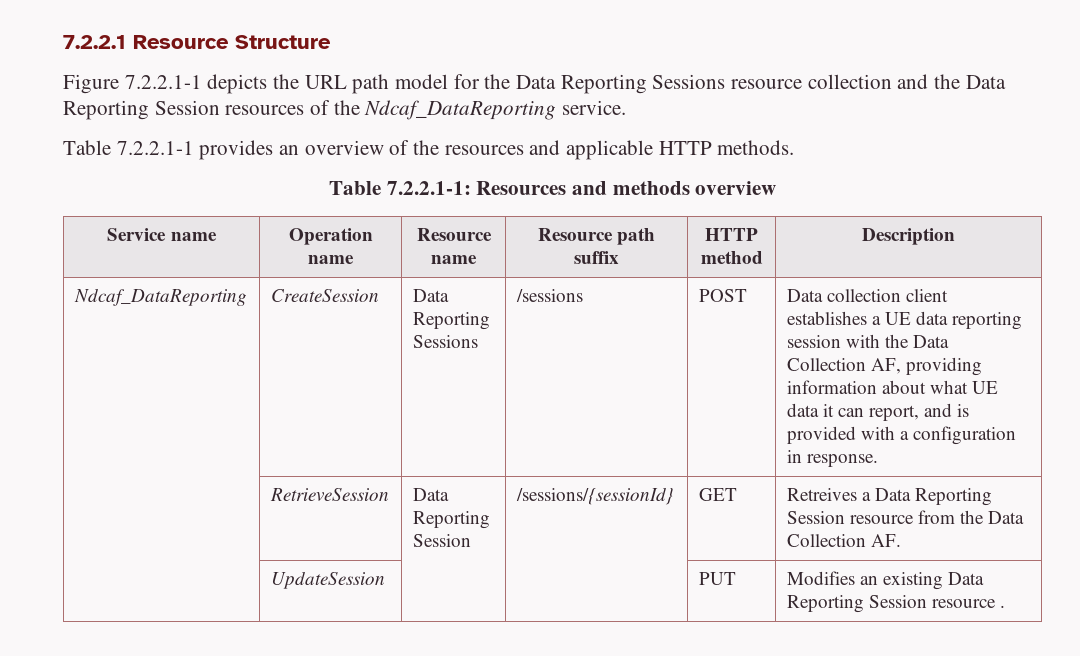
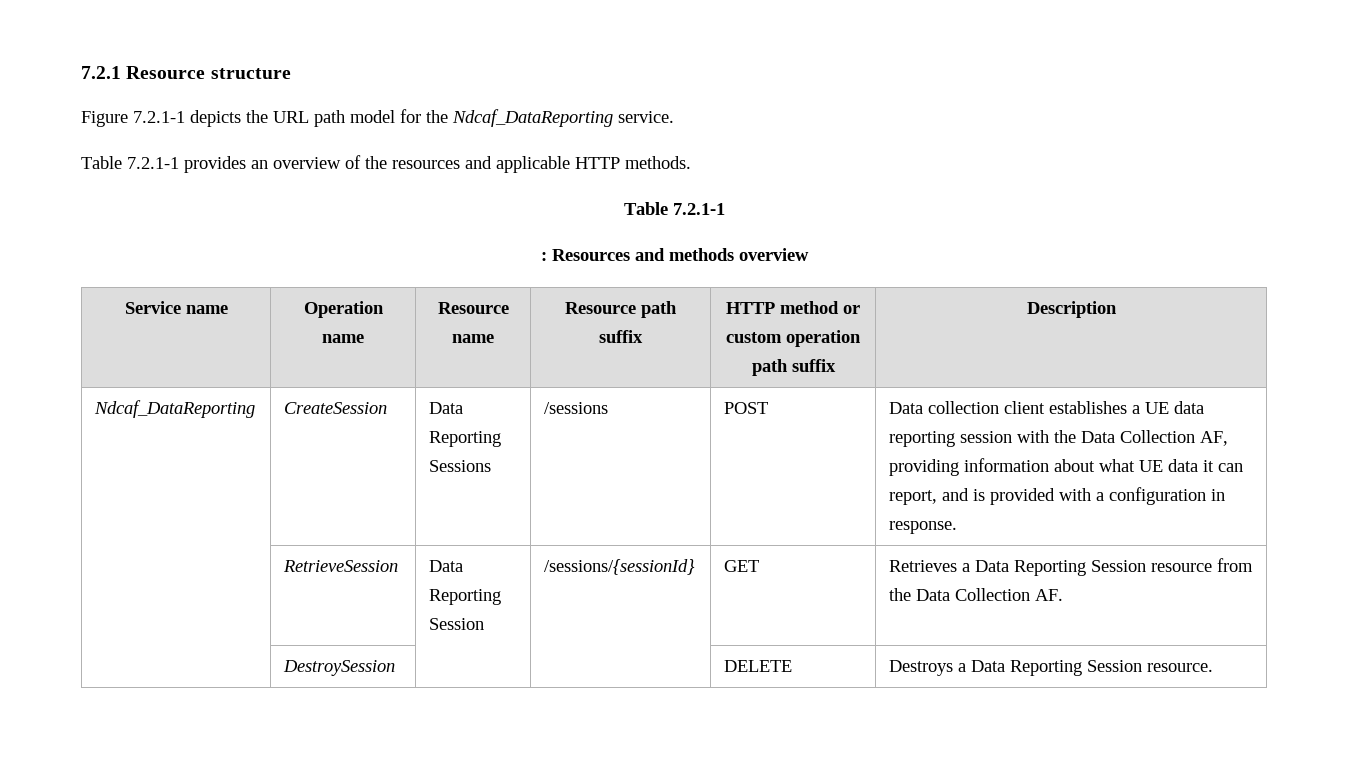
[63,35,331,49] 7.2.2.1 Resource Structure -> [81,66,291,79] 7.2.1 Resource structure
[124,75,202,89] 7.2.2.1-1 -> [133,111,185,123] 7.2.1-1
[516,74,1006,94] [63,100,360,120] Data Reporting Sessions resource collection and the Data Reporting Session resources of the -> (448, 116) none
[116,141,194,155] 7.2.2.1-1 -> [127,157,179,169] 7.2.1-1
[386,181,471,195] 7.2.2.1-1: -> [672,203,725,215] [540,252,547,261] 7.2.1-1 // :
(763, 257) none -> [843,305,860,314] [726,330,861,347] [751,359,836,376] or custom operation path suffix
[786,488,857,501] Retreives -> [889,560,958,572] Retrieves
[270,571,385,589] [698,572,736,585] [786,571,985,590] [786,595,1006,613] UpdateSession | | | PUT | Modifies an existing Data Reporting Session resource . -> [283,660,396,676] [724,660,793,672] [889,660,1214,676] DestroySession | | | DELETE | Destroys a Data Reporting Session resource.

